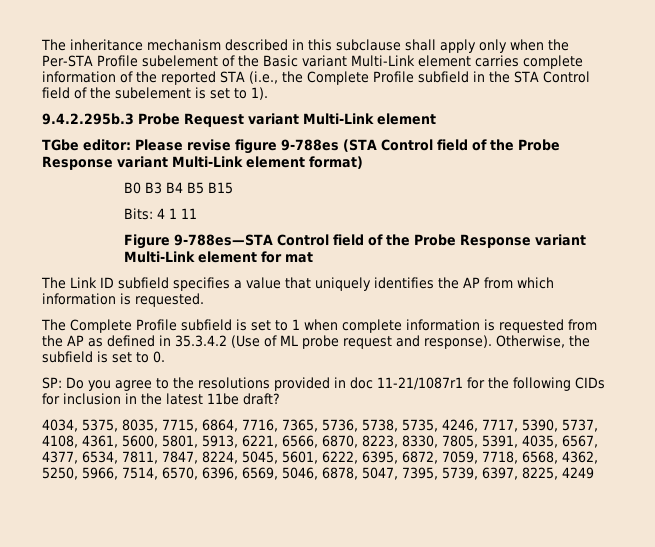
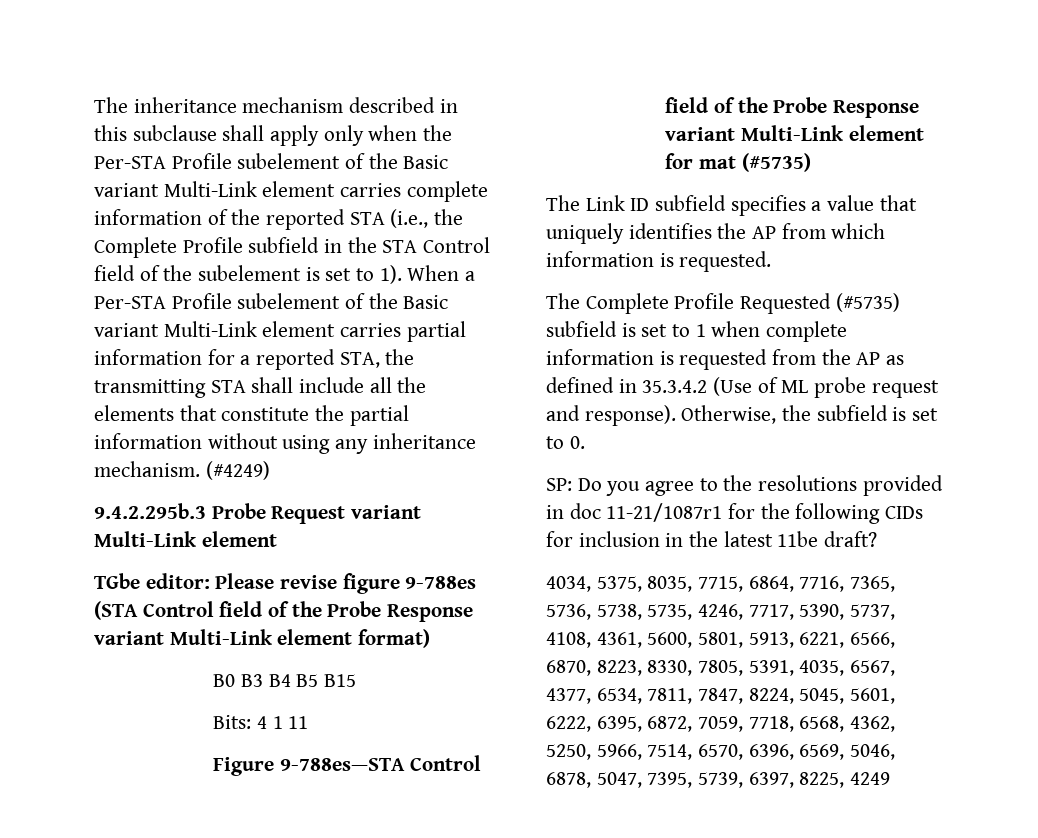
(268, 93) none -> [407,265,476,281] [94,293,449,309] [94,321,466,342] [94,349,415,370] [94,377,427,398] [94,405,409,426] [94,433,476,454] [94,461,270,480] When a Per-STA Profile subelement of the Basic variant Multi-Link element carries partial information for a reported STA, the transmitting STA shall include all the elements that constitute the partial information without using any inheritance mechanism. (#4249)
(314, 257) none -> [741,153,811,172] (#5735)
(177, 325) none -> [740,293,900,314] Requested (#5735)

